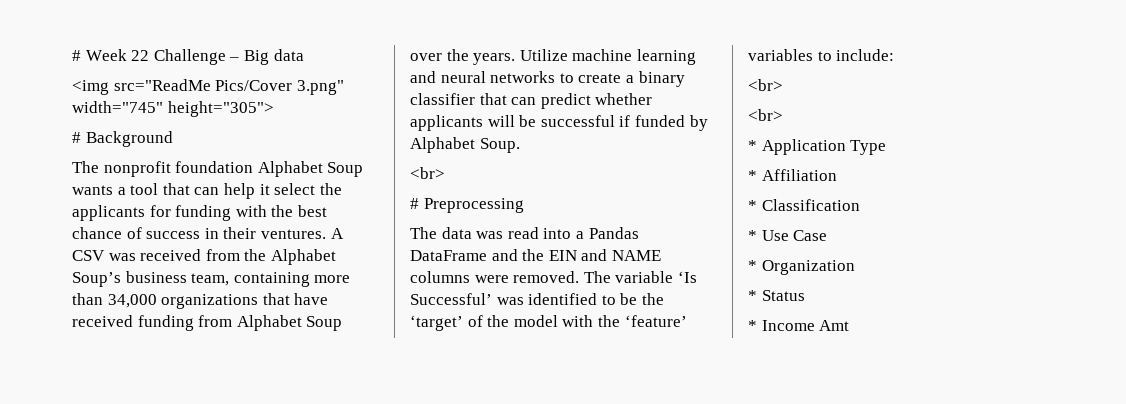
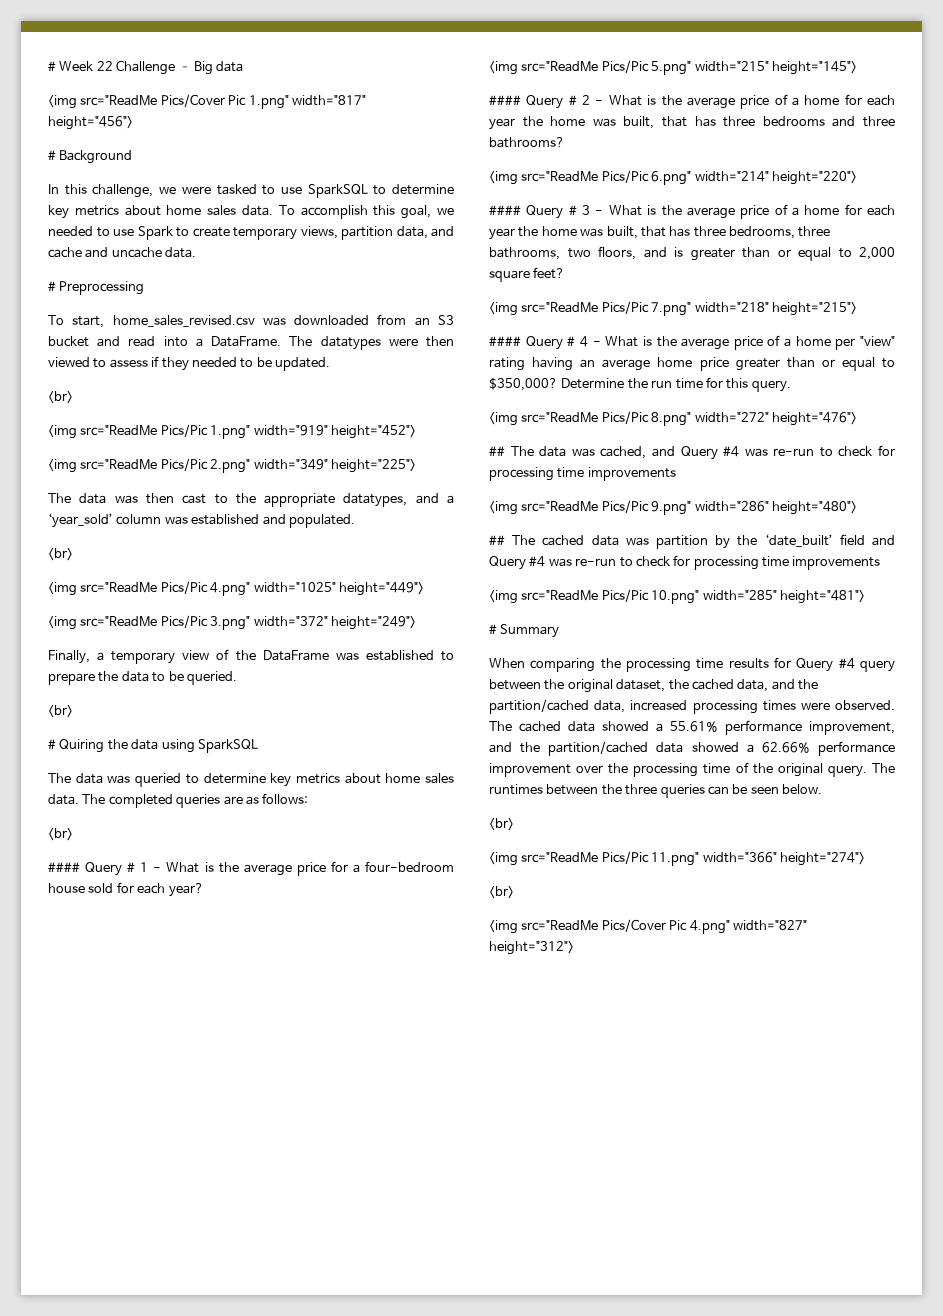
[296,80,344,95] [72,101,274,117] [72,131,173,147] [72,161,364,177] [72,183,342,199] [72,205,327,221] [72,227,344,239] [72,249,336,265] [72,271,351,287] [72,293,329,309] [72,315,343,331] [410,49,696,65] [410,71,685,87] [410,93,653,109] [410,115,708,131] [410,137,520,153] [410,167,445,179] [410,198,524,213] [410,227,639,239] [410,249,661,261] [410,271,697,283] [410,293,664,305] [410,315,687,331] [748,49,895,61] [748,79,783,91] [748,109,783,121] [748,139,887,155] [748,169,837,181] [748,199,860,211] [748,230,828,241] [748,260,855,275] [748,290,805,301] [748,320,850,331] 3.png" width="745" height="305"> // # Background // The nonprofit foundation Alphabet Soup wants a tool that can help it select the applicants for funding with the best chance of success in their ventures. A CSV was received from the Alphabet Soup’s business team, containing more than 34,000 organizations that have received funding from Alphabet Soup over the years. Utilize machine learning and neural networks to create a binary classifier that can predict whether applicants will be successful if funded by Alphabet Soup. // <br> // # Preprocessing // The data was read into a Pandas DataFrame and the EIN and NAME columns were removed. The variable ‘Is Successful’ was identified to be the ‘target’ of the model with the ‘feature’ variables to include: // <br> // <br> // * Application Type // * Affiliation // * Classification // * Use Case // * Organization // * Status // * Income Amt -> [228,95,366,109] [48,116,133,130] [48,150,133,164] [48,184,454,198] [48,205,454,219] [48,226,454,240] [48,247,197,258] [48,281,145,295] [48,314,454,328] [48,336,455,350] [48,356,330,371] [48,391,73,404] [48,424,416,439] [48,458,416,473] [48,493,455,507] [48,513,355,528] [48,548,73,561] [48,581,424,596] [48,615,416,630] [48,649,454,664] [48,671,237,685] [48,705,73,718] [48,739,258,753] [48,773,454,787] [48,793,309,808] [48,828,73,841] [48,861,454,876] [48,882,204,897] [489,60,857,75] [489,94,895,109] [489,116,895,130] [489,137,565,148] [489,170,857,185] [489,204,895,219] [489,226,831,240] [489,246,895,261] [489,267,566,282] [489,301,857,316] [489,335,895,350] [489,357,895,371] [489,377,791,392] [489,411,857,426] [489,445,895,460] [489,467,676,481] [489,500,857,515] [489,534,895,549] [489,555,881,570] [489,589,865,604] [489,624,560,638] [489,657,895,672] [489,679,818,693] [489,699,895,714] [489,720,895,735] [489,741,895,756] [489,762,895,777] [489,784,822,798] [489,818,514,831] [489,851,865,866] [489,886,514,899] [489,919,807,934] [489,941,574,955] Pic 1.png" width="817" height="456"> // # Background // In this challenge, we were tasked to use SparkSQL to determine key metrics about home sales data. To accomplish this goal, we needed to use Spark to create temporary views, partition data, and cache and uncache data. // # Preprocessing // To start, home_sales_revised.csv was downloaded from an S3 bucket and read into a DataFrame. The datatypes were then viewed to assess if they needed to be updated. // <br> // <img src="ReadMe Pics/Pic 1.png" width="919" height="452"> // <img src="ReadMe Pics/Pic 2.png" width="349" height="225"> // The data was then cast to the appropriate datatypes, and a ‘year_sold’ column was established and populated. // <br> // <img src="ReadMe Pics/Pic 4.png" width="1025" height="449"> // <img src="ReadMe Pics/Pic 3.png" width="372" height="249"> // Finally, a temporary view of the DataFrame was established to prepare the data to be queried. // <br> // # Quiring the data using SparkSQL // The data was queried to determine key metrics about home sales data. The completed queries are as follows: // <br> // #### Query # 1 - What is the average price for a four-bedroom house sold for each year? // <img src="ReadMe Pics/Pic 5.png" width="215" height="145"> // #### Query # 2 - What is the average price of a home for each year the home was built, that has three bedrooms and three bathrooms? // <img src="ReadMe Pics/Pic 6.png" width="214" height="220"> // #### Query # 3 - What is the average price of a home for each year the home was built, that has three bedrooms, three bathrooms, two floors, and is greater than or equal to 2,000 square feet? // <img src="ReadMe Pics/Pic 7.png" width="218" height="215"> // #### Query # 4 - What is the average price of a home per "view" rating having an average home price greater than or equal to $350,000? Determine the run time for this query. // <img src="ReadMe Pics/Pic 8.png" width="272" height="476"> // ## The data was cached, and Query #4 was re-run to check for processing time improvements // <img src="ReadMe Pics/Pic 9.png" width="286" height="480"> // ## The cached data was partition by the ‘date_built’ field and Query #4 was re-run to check for processing time improvements // <img src="ReadMe Pics/Pic 10.png" width="285" height="481"> // # Summary // When comparing the processing time results for Query #4 query between the original dataset, the cached data, and the partition/cached data, increased processing times were observed. The cached data showed a 55.61% performance improvement, and the partition/cached data showed a 62.66% performance improvement over the processing time of the original query. The runtimes between the three queries can be seen below. // <br> // <img src="ReadMe Pics/Pic 11.png" width="366" height="274"> // <br> // <img src="ReadMe Pics/Cover Pic 4.png" width="827" height="312">

